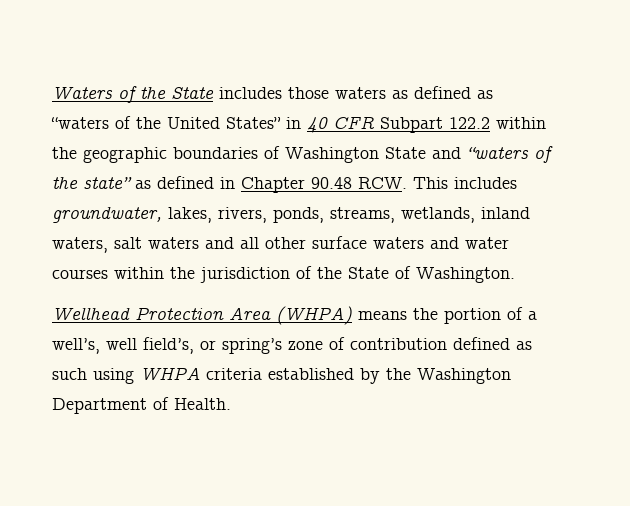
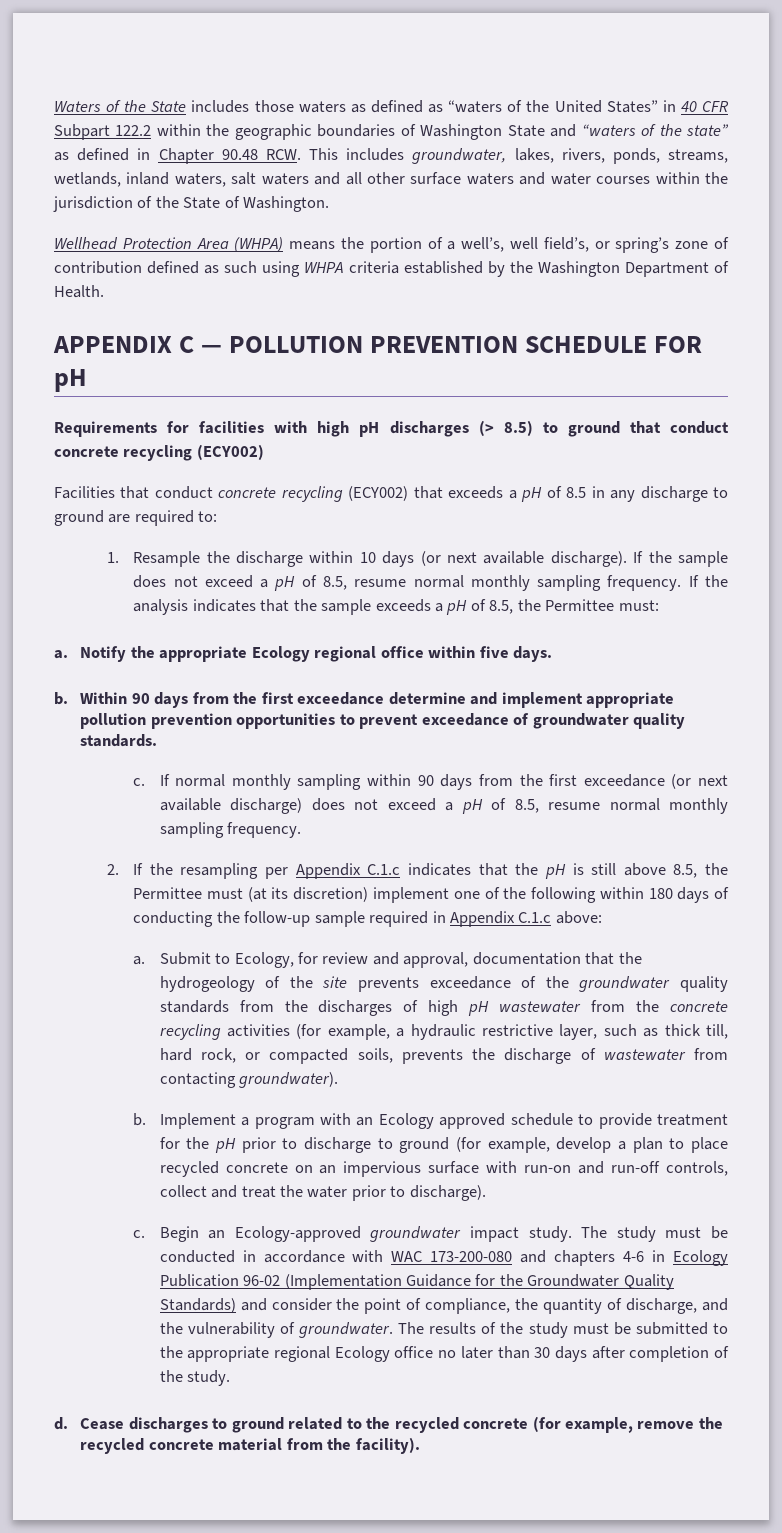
(231, 404) none -> [53,336,703,353] [54,369,87,392] [54,420,729,437] [54,444,264,461] [54,486,729,502] [54,510,218,526] [106,551,728,567] [133,575,728,591] [133,599,659,615] [54,646,553,662] [54,692,674,708] [80,713,686,729] [80,734,158,747] [133,774,729,790] [159,798,728,814] [159,822,302,838] [106,863,728,879] [133,887,729,903] [133,911,602,927] [133,952,642,968] [159,976,729,992] [159,1000,728,1016] [159,1024,729,1040] [159,1048,729,1064] [159,1072,339,1088] [133,1113,728,1129] [159,1137,728,1153] [159,1161,728,1177] [159,1185,486,1201] [133,1226,729,1242] [159,1250,728,1266] [159,1274,674,1290] [159,1298,728,1314] [159,1322,729,1338] [159,1346,729,1362] [159,1370,231,1386] [54,1416,723,1433] [80,1437,420,1454] // APPENDIX C — POLLUTION PREVENTION SCHEDULE FOR pH // Requirements for facilities with high pH discharges (> 8.5) to ground that conduct concrete recycling (ECY002) // Facilities that conduct concrete recycling (ECY002) that exceeds a pH of 8.5 in any discharge to ground are required to: // 1. Resample the discharge within 10 days (or next available discharge). If the sample does not exceed a pH of 8.5, resume normal monthly sampling frequency. If the analysis indicates that the sample exceeds a pH of 8.5, the Permittee must: // a. Notify the appropriate Ecology regional office within five days. // b. Within 90 days from the first exceedance determine and implement appropriate pollution prevention opportunities to prevent exceedance of groundwater quality standards. // c. If normal monthly sampling within 90 days from the first exceedance (or next available discharge) does not exceed a pH of 8.5, resume normal monthly sampling frequency. // 2. If the resampling per Appendix C.1.c indicates that the pH is still above 8.5, the Permittee must (at its discretion) implement one of the following within 180 days of conducting the follow-up sample required in Appendix C.1.c above: // a. Submit to Ecology, for review and approval, documentation that the hydrogeology of the site prevents exceedance of the groundwater quality standards from the discharges of high pH wastewater from the concrete recycling activities (for example, a hydraulic restrictive layer, such as thick till, hard rock, or compacted soils, prevents the discharge of wastewater from contacting groundwater). // b. Implement a program with an Ecology approved schedule to provide treatment for the pH prior to discharge to ground (for example, develop a plan to place recycled concrete on an impervious surface with run-on and run-off controls, collect and treat the water prior to discharge). // c. Begin an Ecology-approved groundwater impact study. The study must be conducted in accordance with WAC 173-200-080 and chapters 4-6 in Ecology Publication 96-02 (Implementation Guidance for the Groundwater Quality Standards) and consider the point of compliance, the quantity of discharge, and the vulnerability of groundwater. The results of the study must be submitted to the appropriate regional Ecology office no later than 30 days after completion of the study. // d. Cease discharges to ground related to the recycled concrete (for example, remove the recycled concrete material from the facility).

